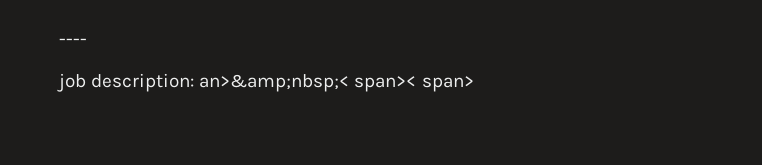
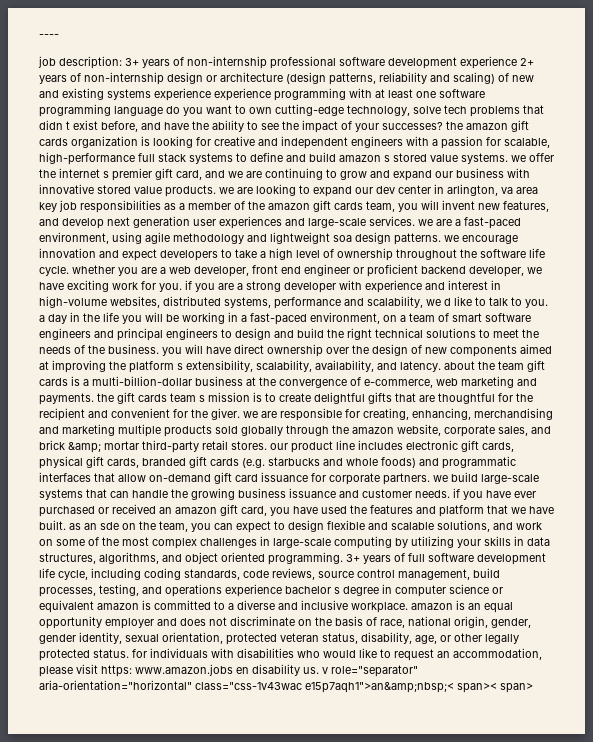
[199,74,350,92] an>&amp;nbsp;< -> [125,56,534,69] [39,72,534,85] [39,88,485,101] [39,104,544,117] [39,120,529,133] [39,136,550,149] [39,152,554,165] [39,168,530,181] [39,184,538,197] [39,200,549,213] [39,216,521,229] [39,232,518,245] [39,248,545,261] [39,264,542,277] [39,280,501,293] [39,296,548,309] [39,312,531,325] [39,328,539,341] [39,344,552,357] [39,360,545,373] [39,376,537,388] [39,392,533,405] [39,408,553,421] [39,424,551,437] [39,440,514,453] [39,456,516,469] [39,472,539,485] [39,488,536,500] [39,504,554,517] [39,520,542,533] [39,536,550,549] [39,552,546,565] [39,568,500,580] [39,584,503,597] [39,600,513,613] [39,616,531,629] [39,632,519,645] [39,648,542,661] [39,664,418,677] [39,680,454,693] 3+ years of non-internship professional software development experience 2+ years of non-internship design or architecture (design patterns, reliability and scaling) of new and existing systems experience experience programming with at least one software programming language do you want to own cutting-edge technology, solve tech problems that didn t exist before, and have the ability to see the impact of your successes? the amazon gift cards organization is looking for creative and independent engineers with a passion for scalable, high-performance full stack systems to define and build amazon s stored value systems. we offer the internet s premier gift card, and we are continuing to grow and expand our business with innovative stored value products. we are looking to expand our dev center in arlington, va area key job responsibilities as a member of the amazon gift cards team, you will invent new features, and develop next generation user experiences and large-scale services. we are a fast-paced environment, using agile methodology and lightweight soa design patterns. we encourage innovation and expect developers to take a high level of ownership throughout the software life cycle. whether you are a web developer, front end engineer or proficient backend developer, we have exciting work for you. if you are a strong developer with experience and interest in high-volume websites, distributed systems, performance and scalability, we d like to talk to you. a day in the life you will be working in a fast-paced environment, on a team of smart software engineers and principal engineers to design and build the right technical solutions to meet the needs of the business. you will have direct ownership over the design of new components aimed at improving the platform s extensibility, scalability, availability, and latency. about the team gift cards is a multi-billion-dollar business at the convergence of e-commerce, web marketing and payments. the gift cards team s mission is to create delightful gifts that are thoughtful for the recipient and convenient for the giver. we are responsible for creating, enhancing, merchandising and marketing multiple products sold globally through the amazon website, corporate sales, and brick &amp; mortar third-party retail stores. our product line includes electronic gift cards, physical gift cards, branded gift cards (e.g. starbucks and whole foods) and programmatic interfaces that allow on-demand gift card issuance for corporate partners. we build large-scale systems that can handle the growing business issuance and customer needs. if you have ever purchased or received an amazon gift card, you have used the features and platform that we have built. as an sde on the team, you can expect to design flexible and scalable solutions, and work on some of the most complex challenges in large-scale computing by utilizing your skills in data structures, algorithms, and object oriented programming. 3+ years of full software development life cycle, including coding standards, code reviews, source control management, build processes, testing, and operations experience bachelor s degree in computer science or equivalent amazon is committed to a diverse and inclusive workplace. amazon is an equal opportunity employer and does not discriminate on the basis of race, national origin, gender, gender identity, sexual orientation, protected veteran status, disability, age, or other legally protected status. for individuals with disabilities who would like to request an accommodation, please visit https: www.amazon.jobs en disability us. v role="separator" aria-orientation="horizontal" class="css-1v43wac e15p7aqh1">an&amp;nbsp;<

